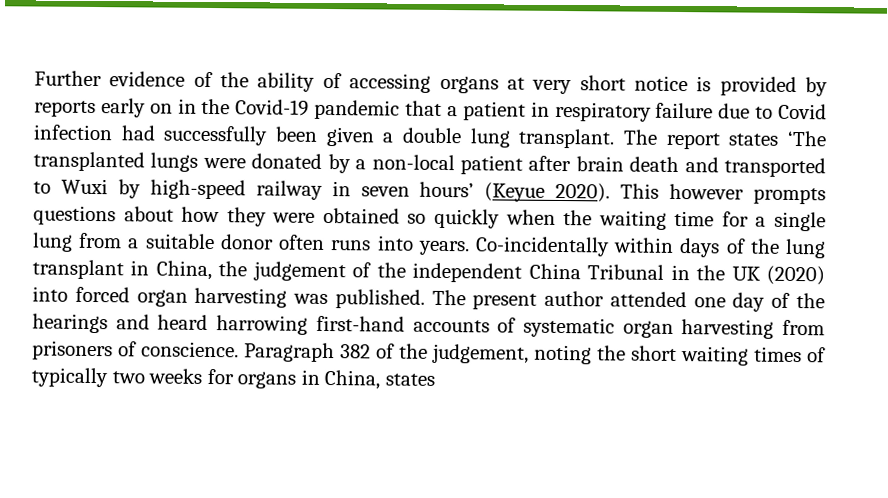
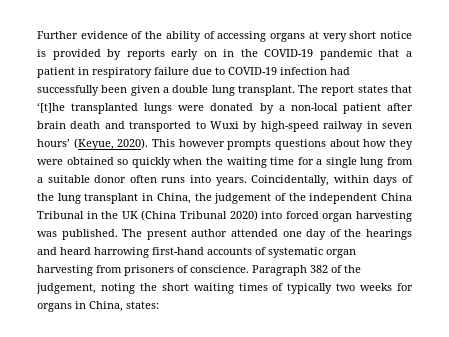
[235,99,310,116] Covid-19 -> [264,49,314,57] COVID-19
[778,103,828,120] Covid -> [228,67,277,75] COVID-19
[787,130,827,147] ‘The -> [391,85,413,93] [37,102,65,113] that ‘[t]he
[484,182,546,202] (Keyue -> [73,138,114,150] (Keyue,
[474,236,610,257] Co-incidentally -> [251,175,330,186] Coincidentally,
[765,265,825,286] (2020) -> [141,210,258,221] (China Tribunal 2020)
[384,373,435,386] states -> [126,301,159,309] states:

